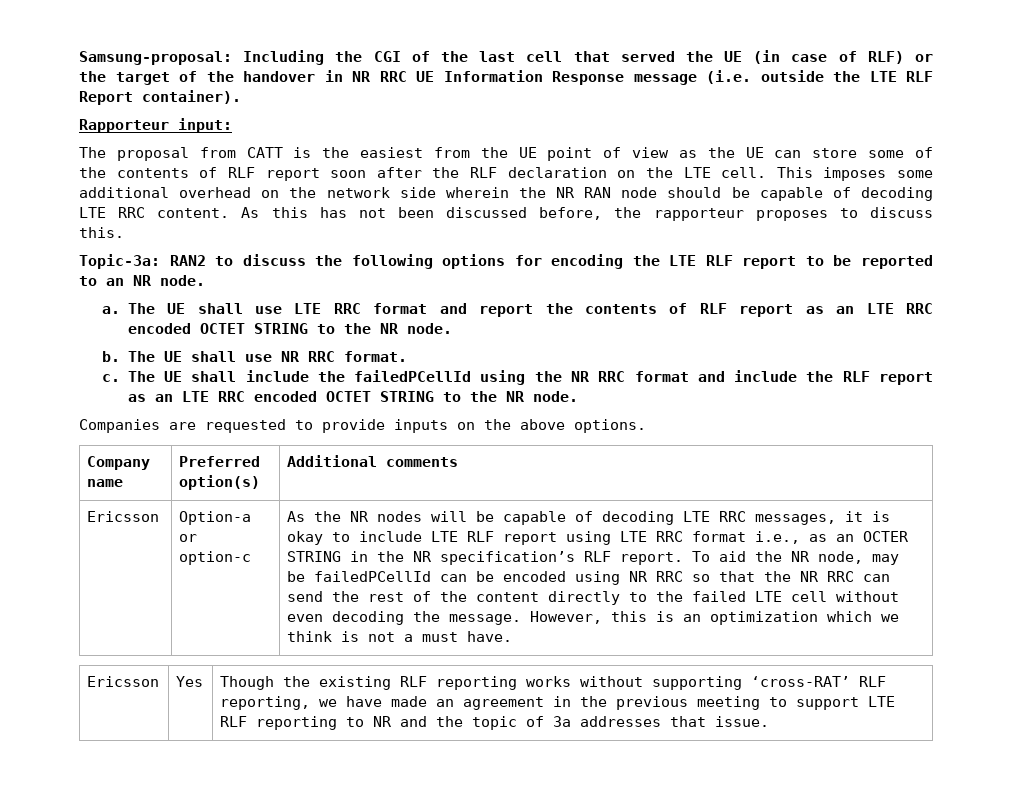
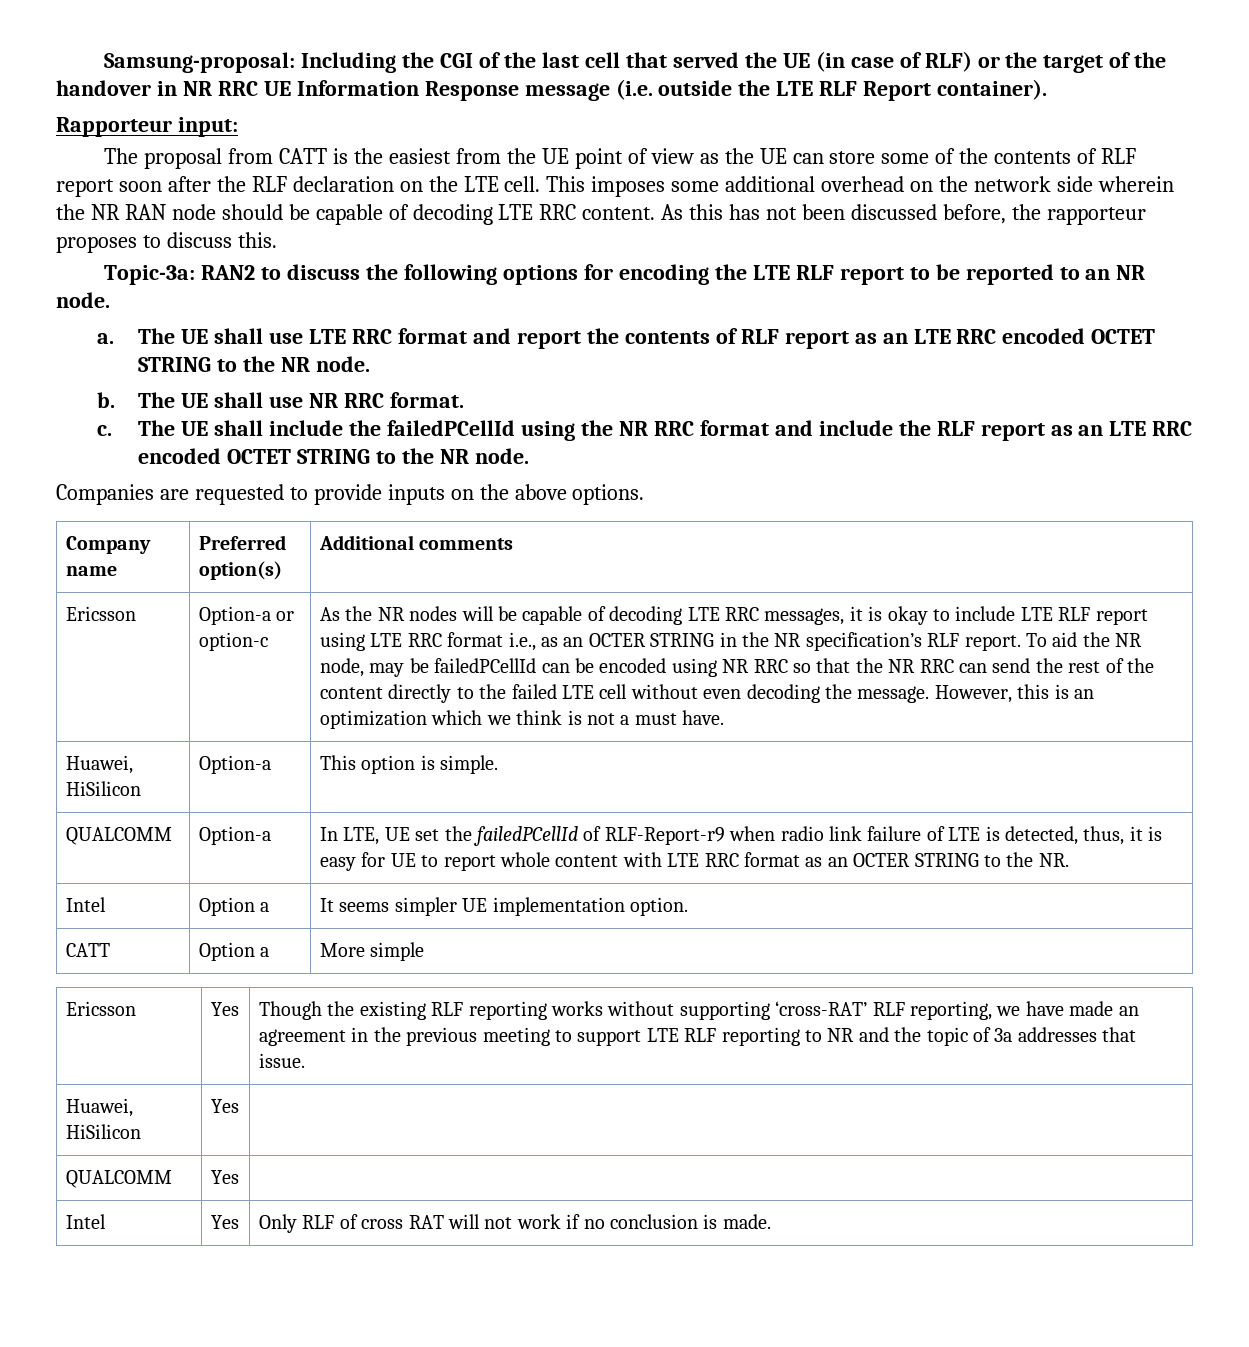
(513, 636) none -> [65,755,133,774] [65,781,141,796] [198,755,271,774] [319,755,499,774] [65,827,172,845] [198,826,271,845] [319,826,1163,846] [319,852,1069,871] [65,897,106,912] [198,897,270,916] [319,897,688,916] [65,943,110,957] [198,942,270,961] [319,942,425,961] // Huawei, HiSilicon | Option-a | This option is simple. // QUALCOMM | Option-a | In LTE, UE set the failedPCellId of RLF-Report-r9 when radio link failure of LTE is detected, thus, it is easy for UE to report whole content with LTE RRC format as an OCTER STRING to the NR. // Intel | Option a | It seems simpler UE implementation option. // CATT | Option a | More simple
(770, 721) none -> [65,1098,133,1117] [65,1124,141,1139] [210,1099,239,1113] [65,1170,172,1188] [210,1170,239,1184] [65,1214,106,1229] [210,1215,239,1229] [258,1214,771,1233] // Huawei, HiSilicon | Yes | // QUALCOMM | Yes | // Intel | Yes | Only RLF of cross RAT will not work if no conclusion is made.

